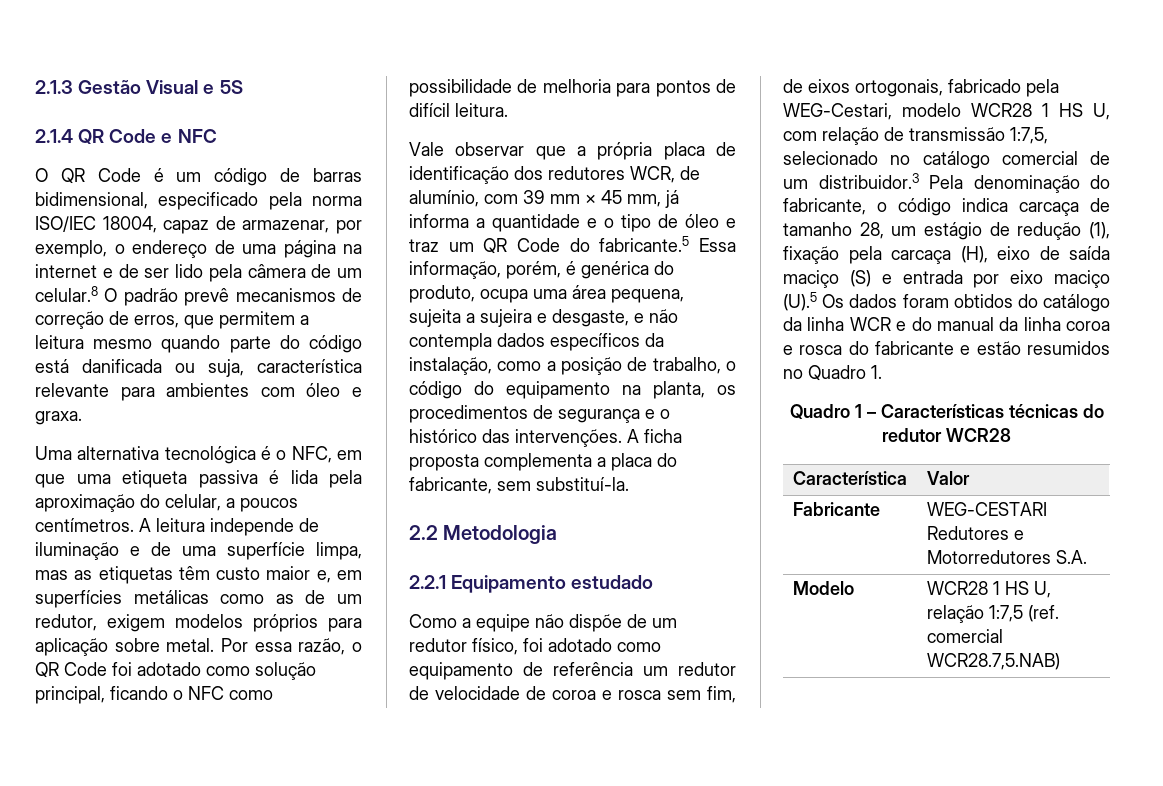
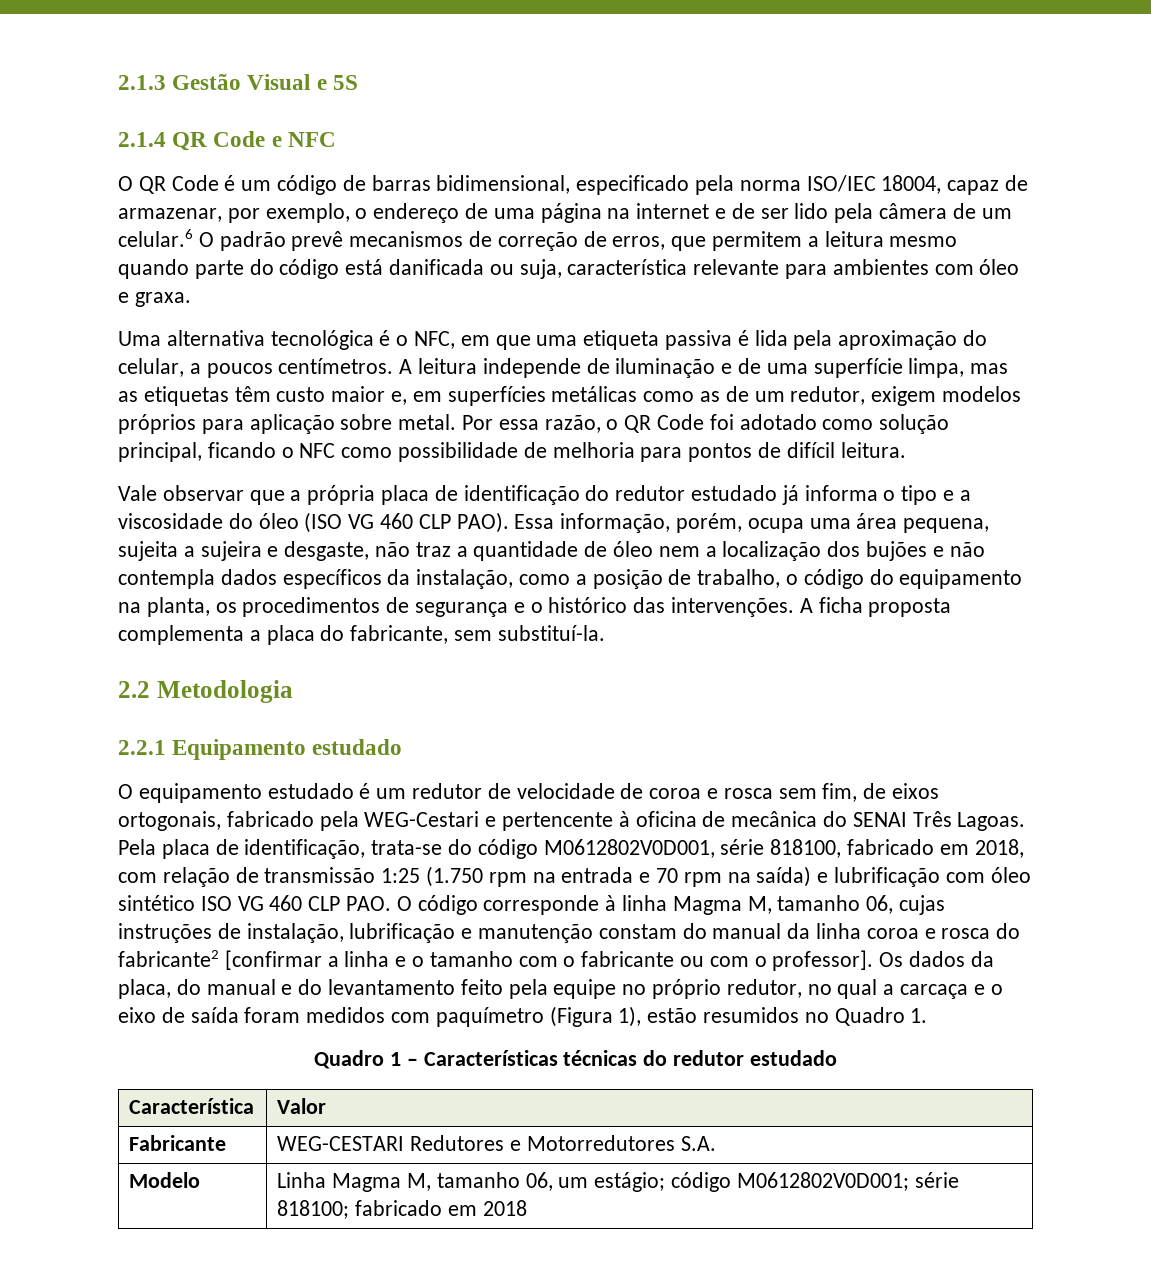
[35,286,98,302] celular.8 -> [118,229,193,247] celular.6
[514,166,700,183] [409,190,679,208] [409,214,736,232] [409,236,736,254] [409,261,674,279] [409,285,475,303] dos redutores WCR, de alumínio, com 39 mm × 45 mm, já informa a quantidade e o tipo de óleo e traz um QR Code do fabricante.5 Essa informação, porém, é genérica do produto, -> [585,485,971,505] [118,512,743,533] do redutor estudado já informa o tipo e a viscosidade do óleo (ISO VG 460 CLP PAO). Essa informação, porém,
(629, 318) none -> [375,541,928,561] não traz a quantidade de óleo nem a localização dos bujões
[409,614,677,632] [409,638,661,655] [409,662,633,680] Como a equipe não dispõe de um redutor físico, foi adotado como equipamento de referência -> [118,783,371,803] O equipamento estudado é
[783,103,1110,120] [783,127,1048,145] [783,151,1110,169] [783,173,1110,193] [783,198,1110,216] [783,222,1110,240] [783,246,1110,264] [783,270,1110,288] [783,292,1110,312] [783,317,907,331] WEG-Cestari, modelo WCR28 1 HS U, com relação de transmissão 1:7,5, selecionado no catálogo comercial de um distribuidor.3 Pela denominação do fabricante, o código indica carcaça de tamanho 28, um estágio de redução (1), fixação pela carcaça (H), eixo de saída maciço (S) e entrada por eixo maciço (U).5 Os dados foram obtidos do catálogo da linha WCR e -> [364,811,1026,831] [118,839,1024,859] [118,866,1031,887] [118,895,946,915] [118,923,677,943] WEG-Cestari e pertencente à oficina de mecânica do SENAI Três Lagoas. Pela placa de identificação, trata-se do código M0612802V0D001, série 818100, fabricado em 2018, com relação de transmissão 1:25 (1.750 rpm na entrada e 70 rpm na saída) e lubrificação com óleo sintético ISO VG 460 CLP PAO. O código corresponde à linha Magma M, tamanho 06, cujas instruções de instalação, lubrificação e manutenção constam
[875,341,971,355] fabricante e -> [118,950,994,971] [118,979,1003,999] [118,1006,642,1027] fabricante2 [confirmar a linha e o tamanho com o fabricante ou com o professor]. Os dados da placa, do manual e do levantamento feito pela equipe no próprio redutor, no qual a carcaça e o eixo de saída foram medidos com paquímetro (Figura 1),
[946,428,1011,442] WCR28 -> [749,1050,837,1066] estudado
[926,581,1051,598] [926,605,1059,623] [926,629,1003,643] [926,653,1060,670] WCR28 1 HS U, relação 1:7,5 (ref. comercial WCR28.7,5.NAB) -> [277,1172,959,1192] [277,1200,527,1219] Linha Magma M, tamanho 06, um estágio; código M0612802V0D001; série 818100; fabricado em 2018

